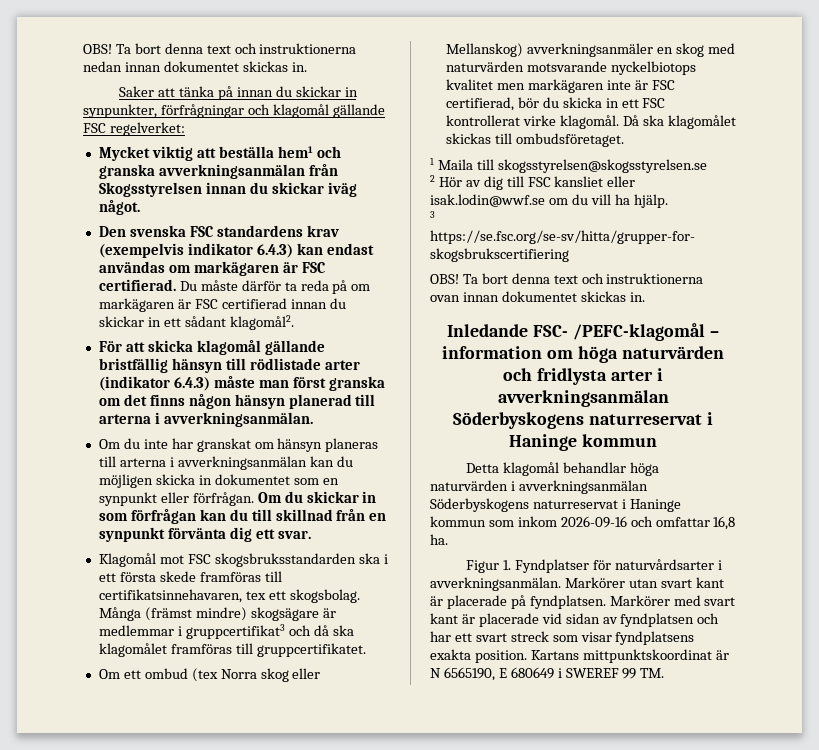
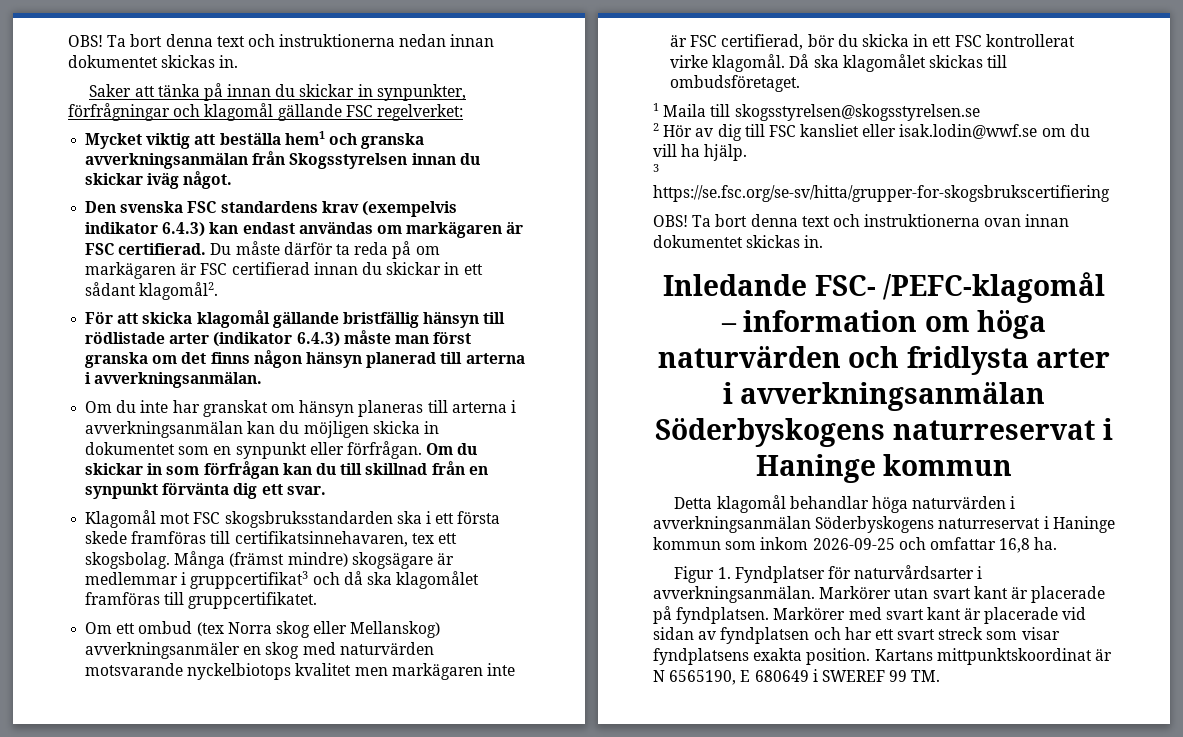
[560,516,627,528] 2026-09-16 -> [812,538,895,550] 2026-09-25

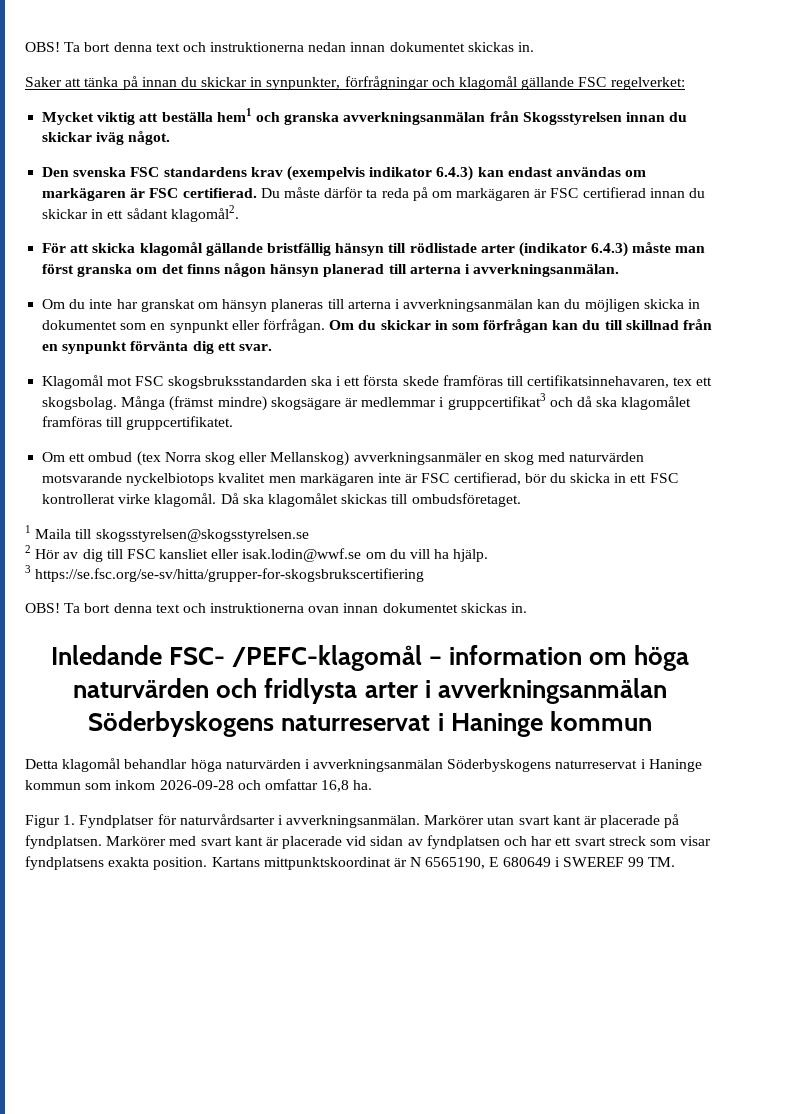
[812,538,895,550] 2026-09-25 -> [159,780,234,790] 2026-09-28

